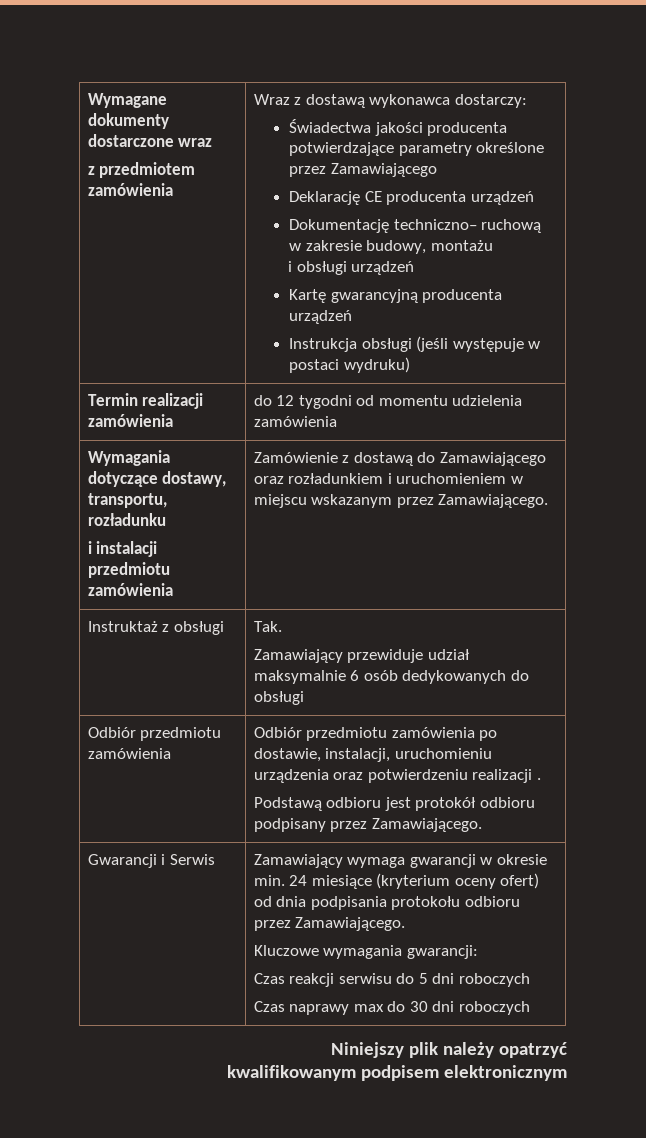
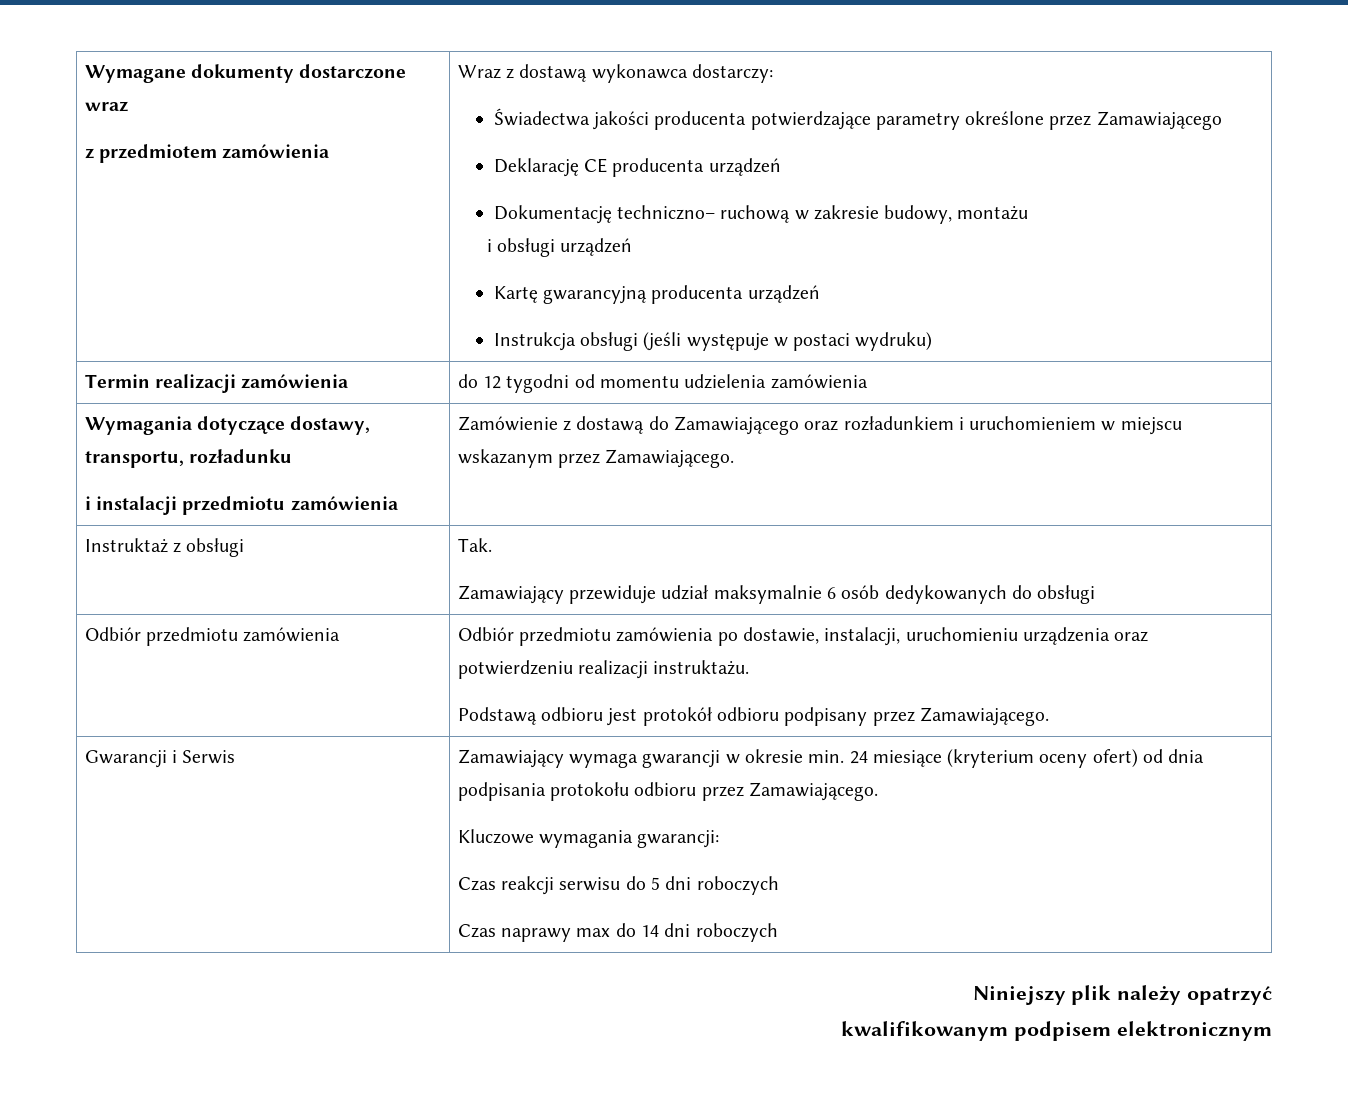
[536,778,541,780] . -> [653,660,750,675] instruktażu.
[409,1001,428,1012] 30 -> [640,925,659,937] 14

